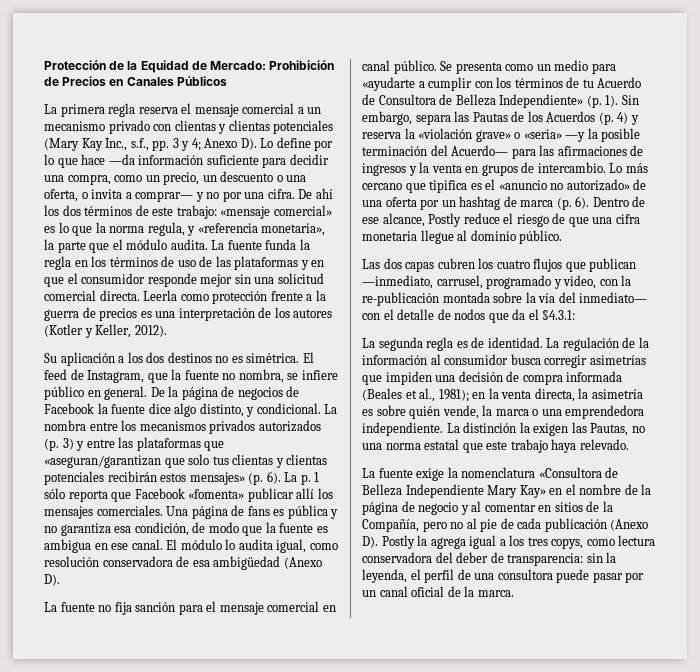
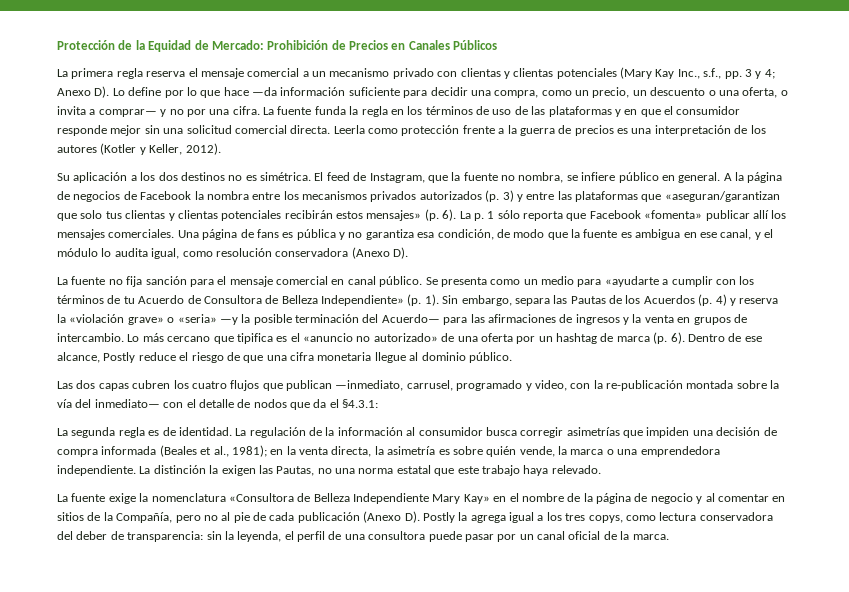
[298,188,333,199] [44,205,332,219] [44,222,326,236] [44,239,208,253] De ahí los dos términos de este trabajo: «mensaje comercial» es lo que la norma regula, y «referencia monetaria», la parte que el módulo audita. -> (260, 110) none
[150,387,165,397] De -> [723,173,732,181] A
[111,403,338,417] fuente dice algo distinto, y condicional. La -> (204, 195) none
[131,539,178,550] canal. El -> [720,229,773,240] canal, y el
[176,556,281,570] de esa ambigüedad -> (349, 252) none

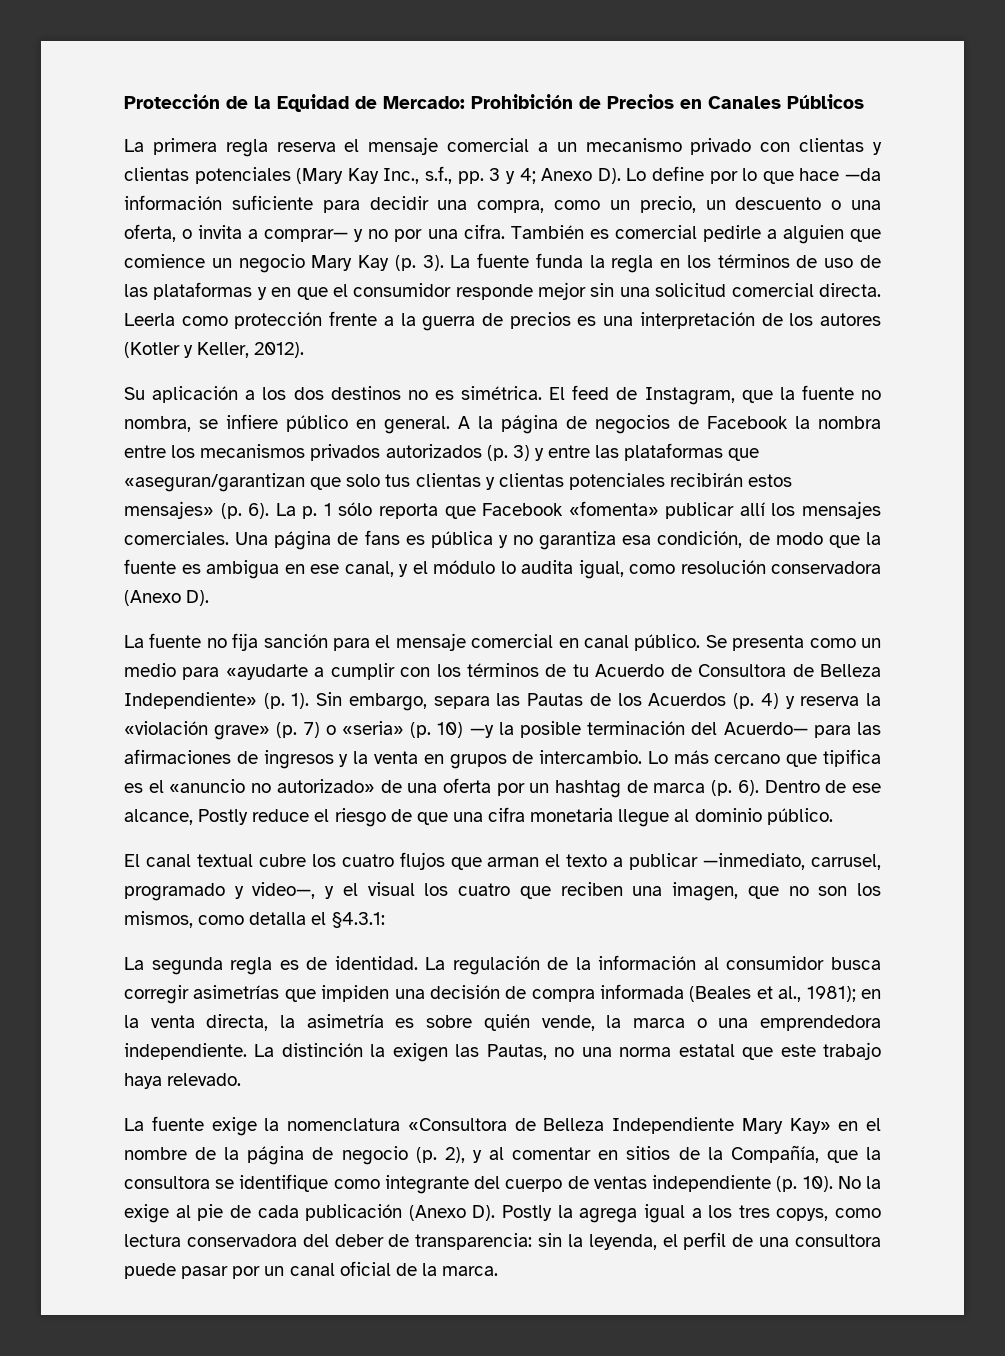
(260, 110) none -> [510,225,881,244] [124,254,444,273] También es comercial pedirle a alguien que comience un negocio Mary Kay (p. 3).
[167,314,217,323] o «seria» -> [276,721,464,738] (p. 7) o «seria» (p. 10)
[57,380,780,391] [57,399,327,410] Las dos capas cubren los cuatro flujos que publican —inmediato, carrusel, programado y video, con la re-publicación montada sobre la vía del inmediato— con el detalle de nodos que da -> [124,852,882,870] [124,882,882,901] [124,911,307,928] El canal textual cubre los cuatro flujos que arman el texto a publicar —inmediato, carrusel, programado y video—, y el visual los cuatro que reciben una imagen, que no son los mismos, como detalla
(693, 498) none -> [415,1147,465,1163] (p. 2),
[175,515,218,523] pero no -> [826,1147,882,1163] [124,1174,882,1194] [124,1204,169,1223] que la consultora se identifique como integrante del cuerpo de ventas independiente (p. 10). No la exige

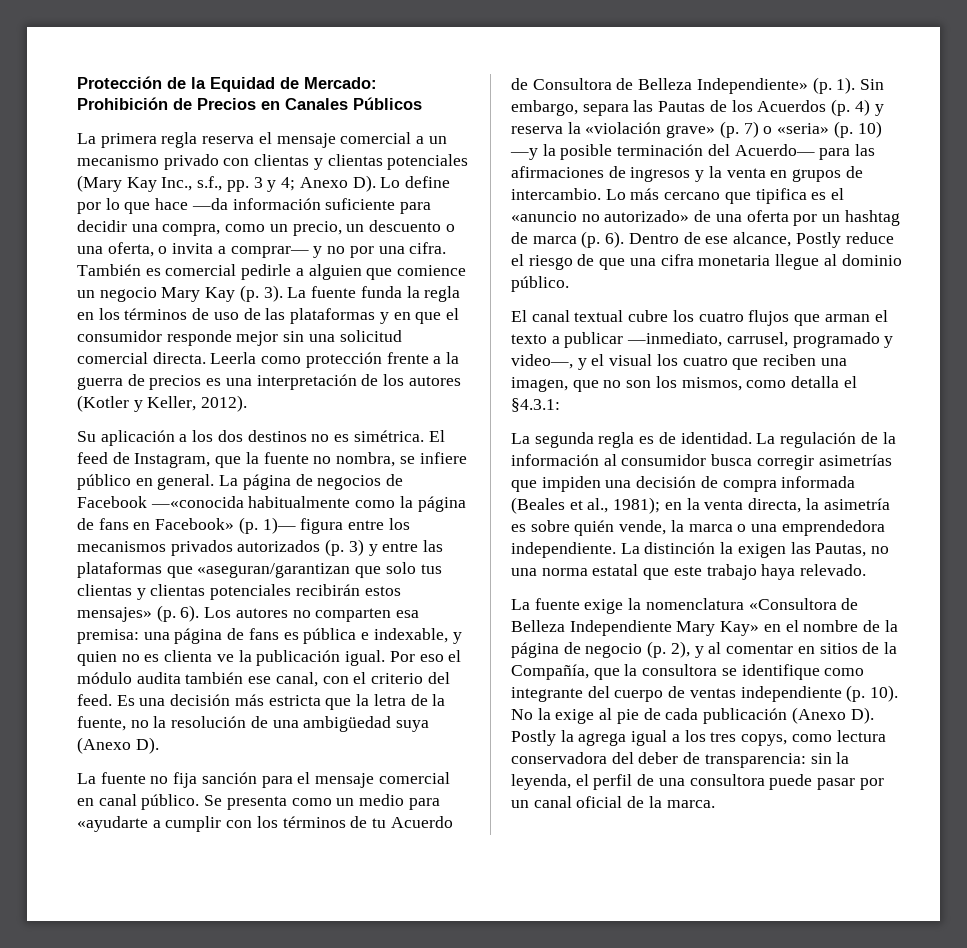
[458,416,493,429] A la -> [219,475,239,486] La
[795,416,881,429] la nombra -> [150,496,466,512] [77,517,344,534] —«conocida habitualmente como la página de fans en Facebook» (p. 1)— figura
[275,501,881,519] [124,531,269,545] La p. 1 sólo reporta que Facebook «fomenta» publicar allí los mensajes comerciales. Una -> [204,607,420,622] [77,629,170,644] Los autores no comparten esa premisa: una
[498,531,881,550] [124,559,881,579] y no garantiza esa condición, de modo que la fuente es ambigua en ese canal, y el módulo lo audita igual, como resolución conservadora -> [361,628,462,644] [77,650,462,666] [77,672,450,687] [77,694,446,710] [77,716,430,732] e indexable, y quien no es clienta ve la publicación igual. Por eso el módulo audita también ese canal, con el criterio del feed. Es una decisión más estricta que la letra de la fuente, no la resolución de una ambigüedad suya

